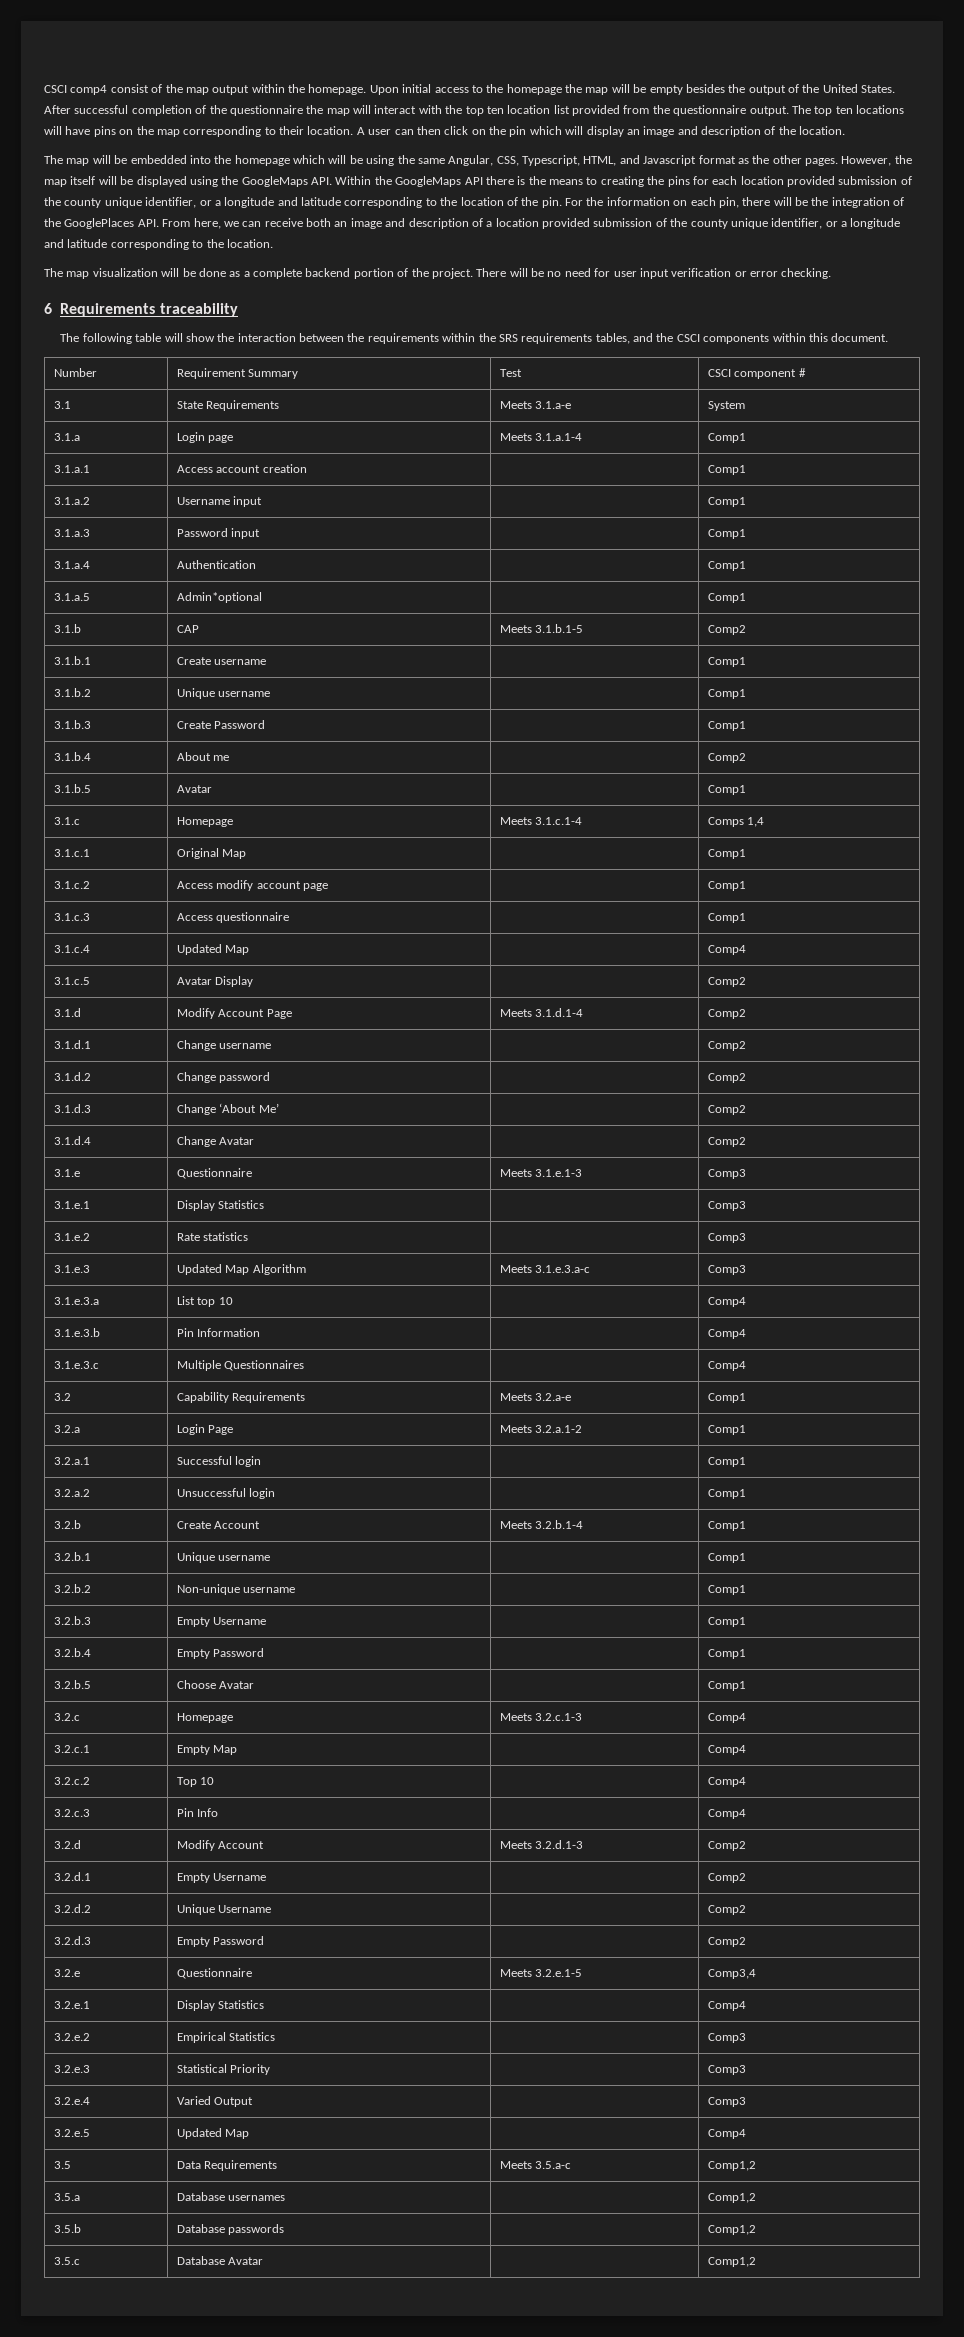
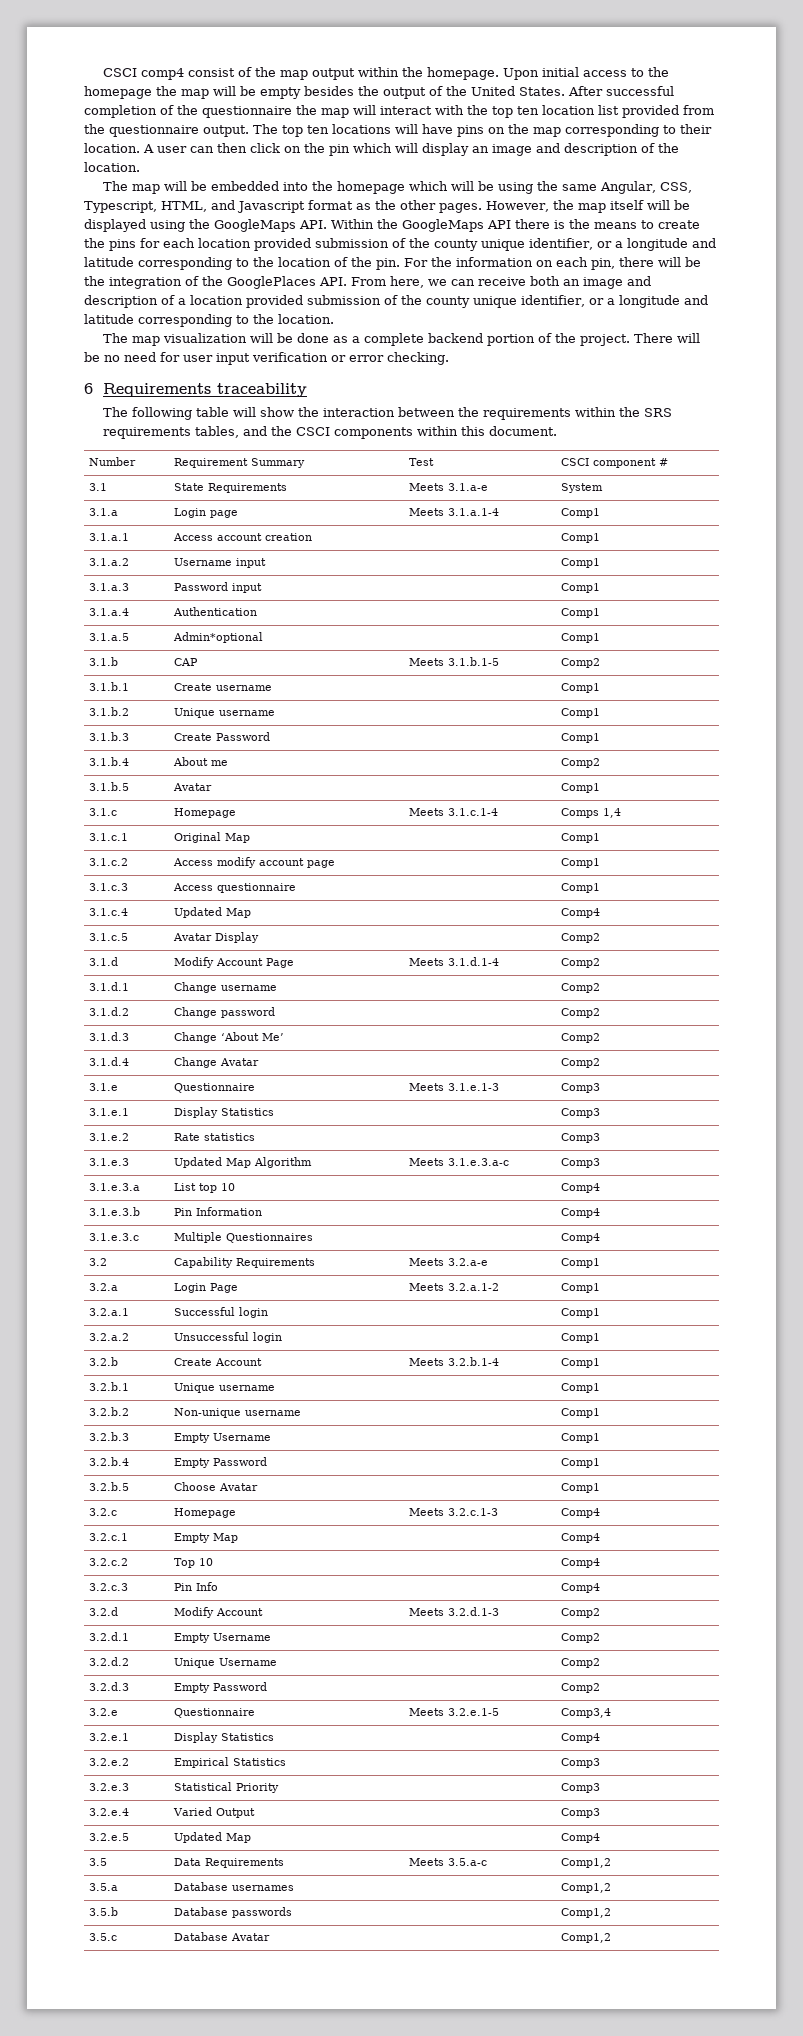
[600,176,644,187] creating -> [658,220,700,229] create

